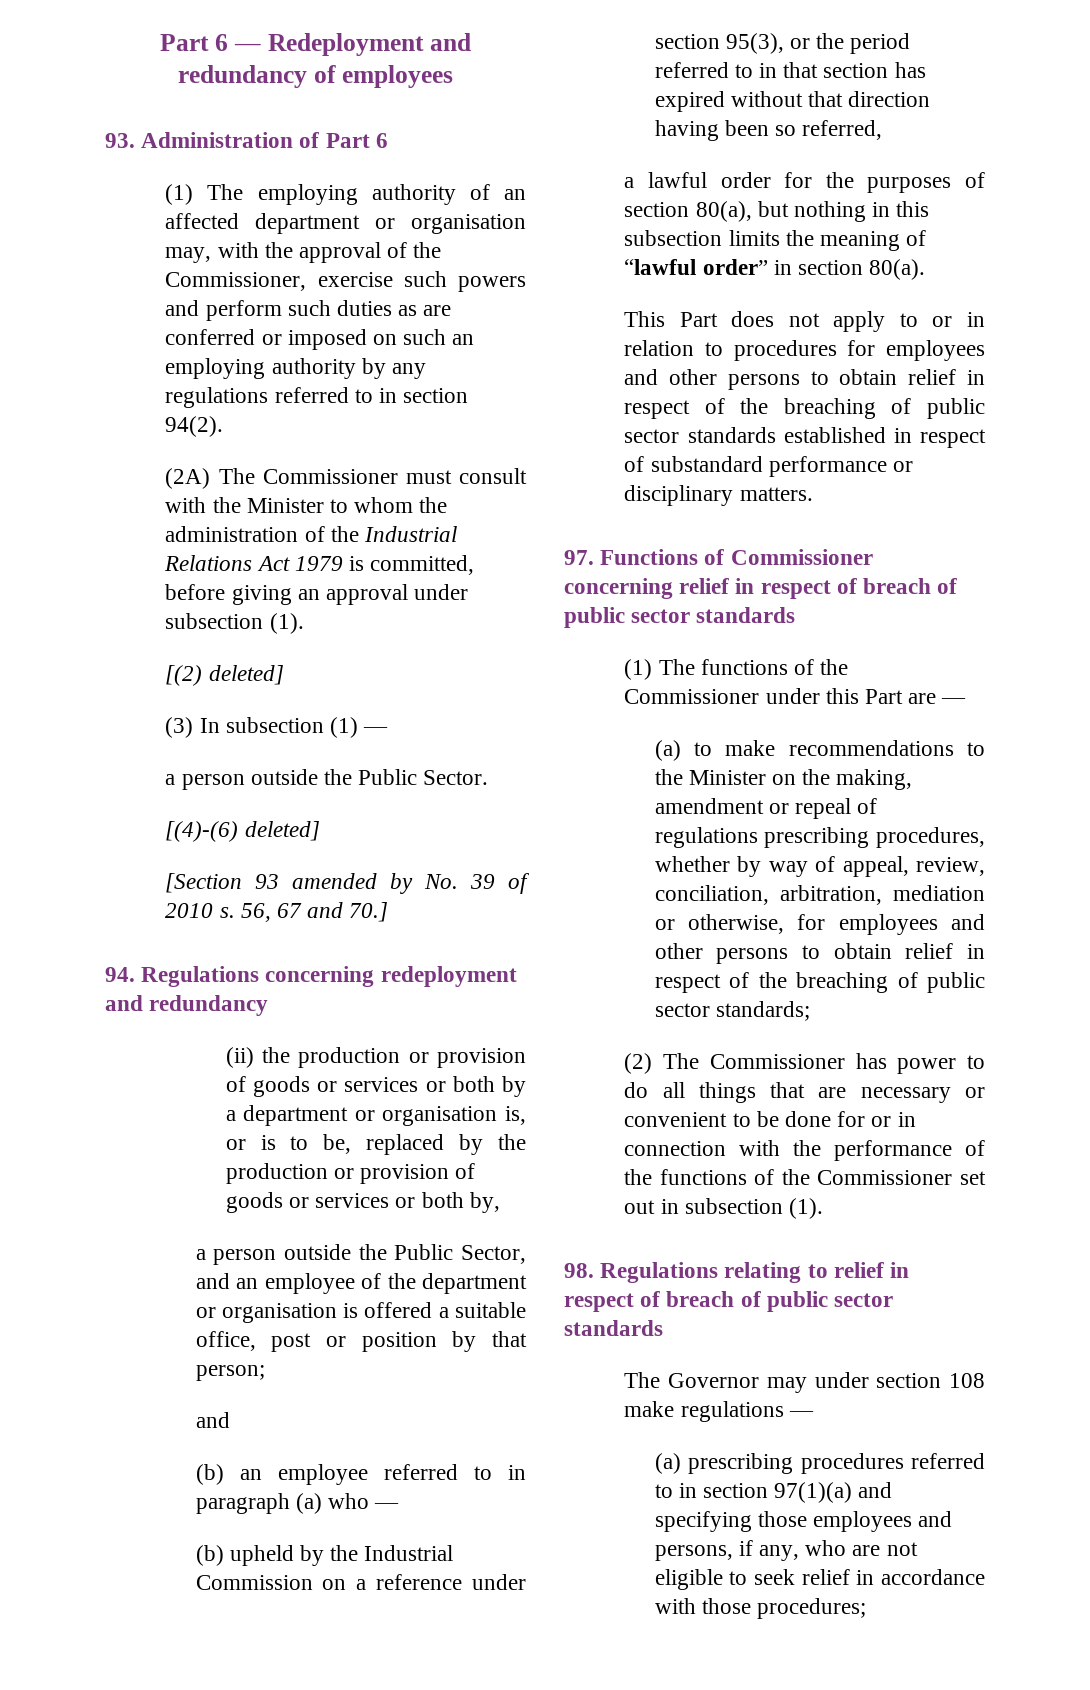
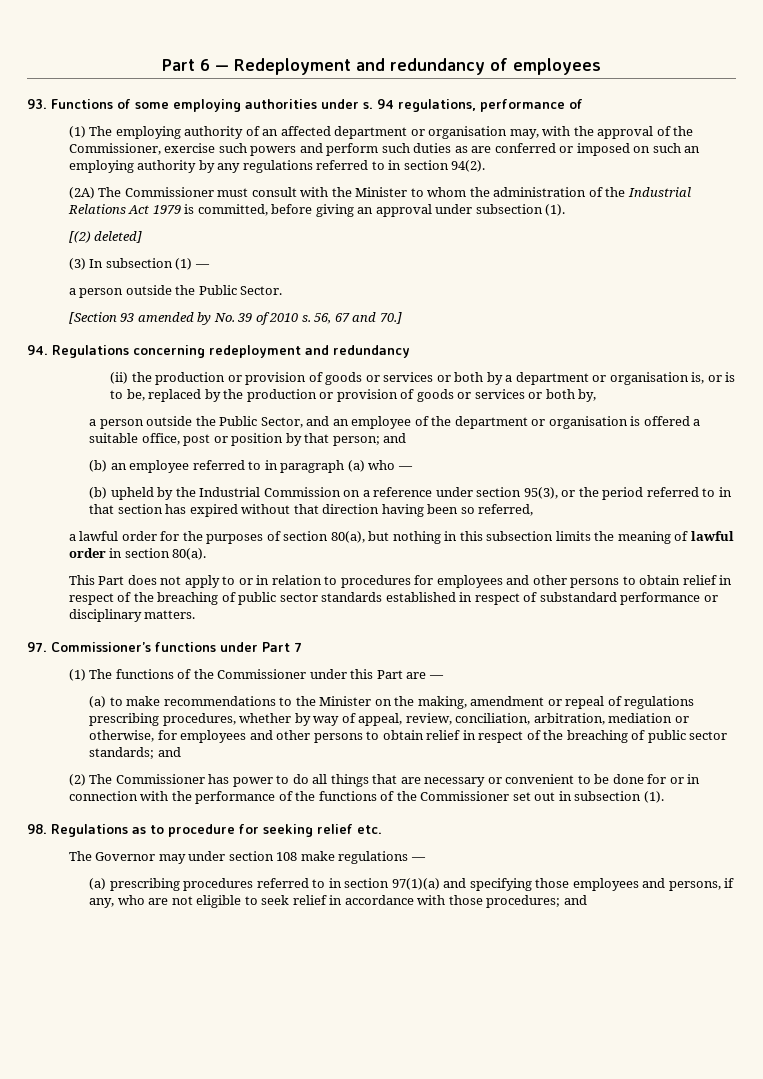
[141,132,388,148] Administration of Part 6 -> [51,99,583,112] Functions of some employing authorities under s. 94 regulations, performance of
[165,821,320,842] // [(4)-(6) deleted] -> (283, 290) none
(265, 1373) // -> (380, 441) none
[624,259,768,275] “lawful order” -> [690,531,734,541] [68,548,106,558] lawful order
[600,549,873,565] [564,578,958,599] [564,607,796,628] Functions of Commissioner concerning relief in respect of breach of public sector standards -> [51,642,302,652] Commissioner’s functions under Part 7
(810, 1011) none -> [157,747,181,757] and
[724,1262,910,1283] [564,1291,894,1312] [564,1320,663,1336] relating to relief in respect of breach of public sector standards -> [132,824,382,837] as to procedure for seeking relief etc.
(866, 1608) none -> [563,895,587,905] and

